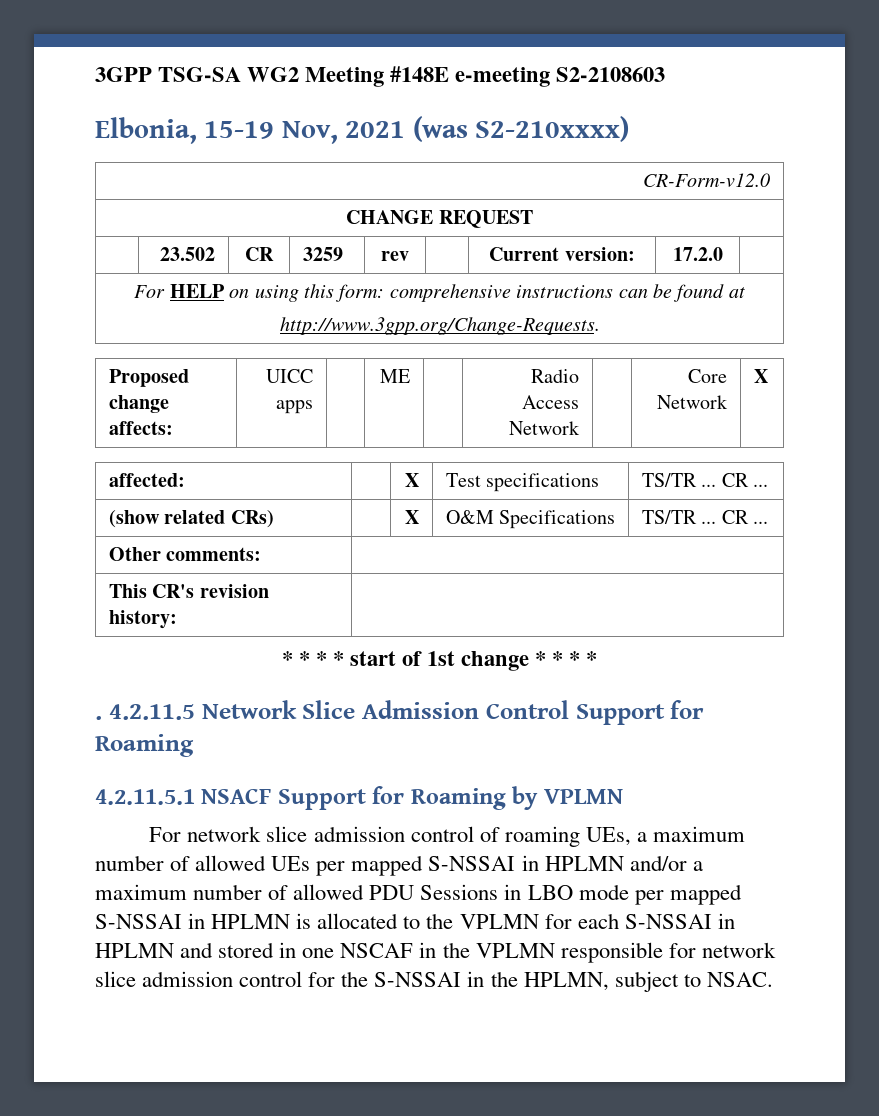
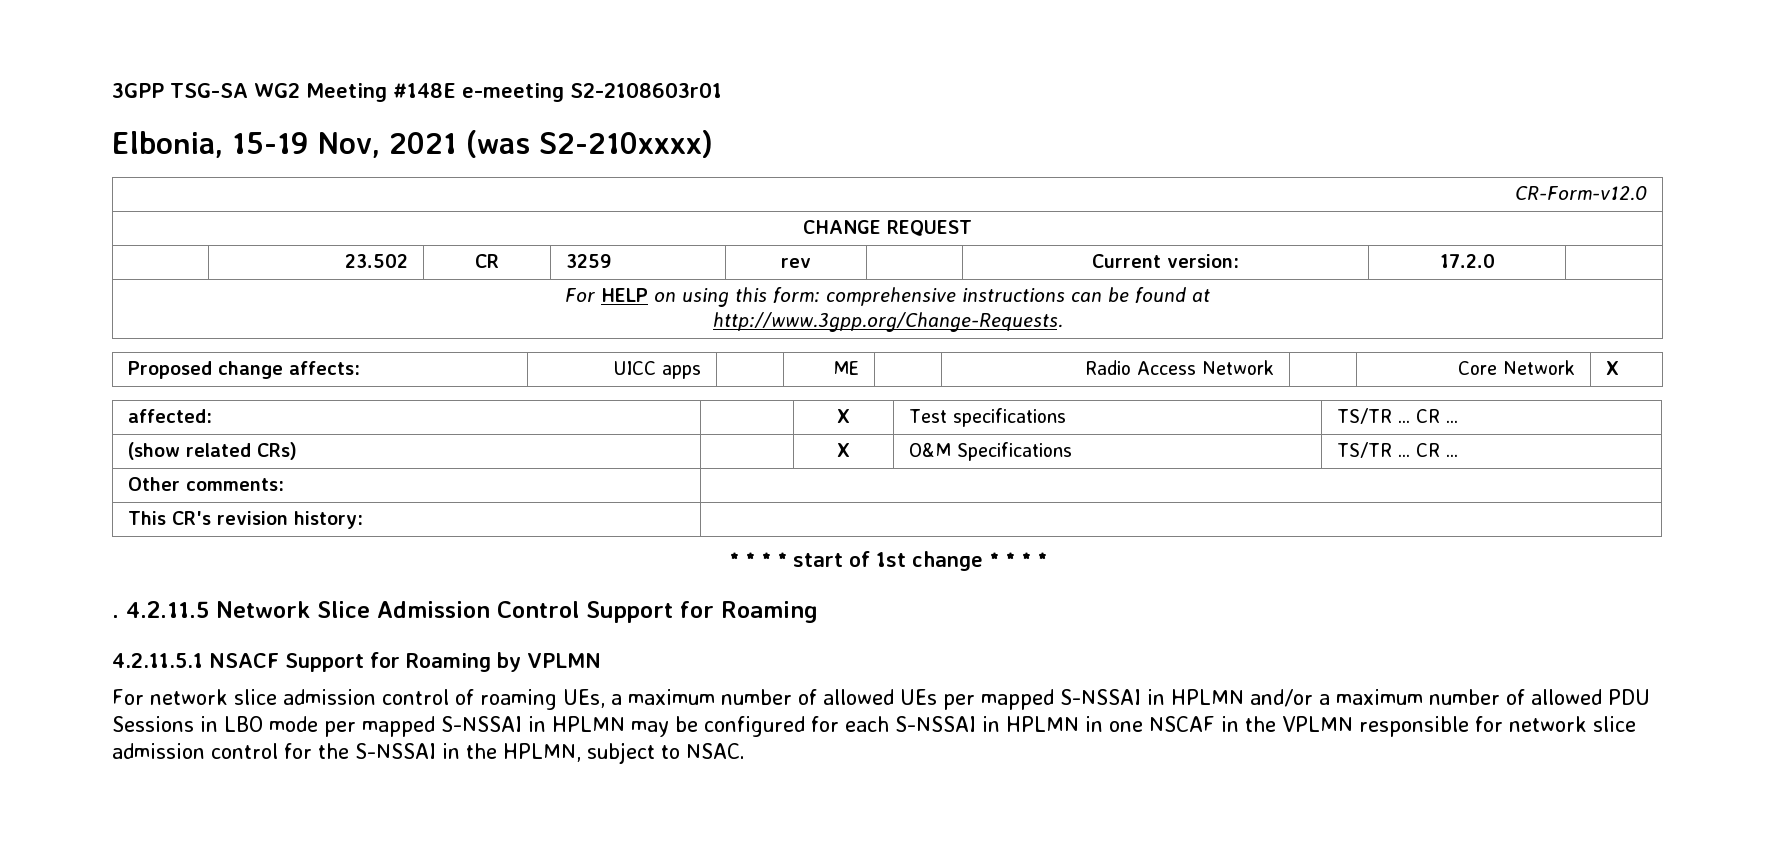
[556,67,666,82] S2-2108603 -> [570,82,722,98] S2-2108603r01
[296,913,539,929] is allocated to the VPLMN -> [631,716,805,737] may be configured
[180,942,275,958] and stored -> (1079, 724) none

